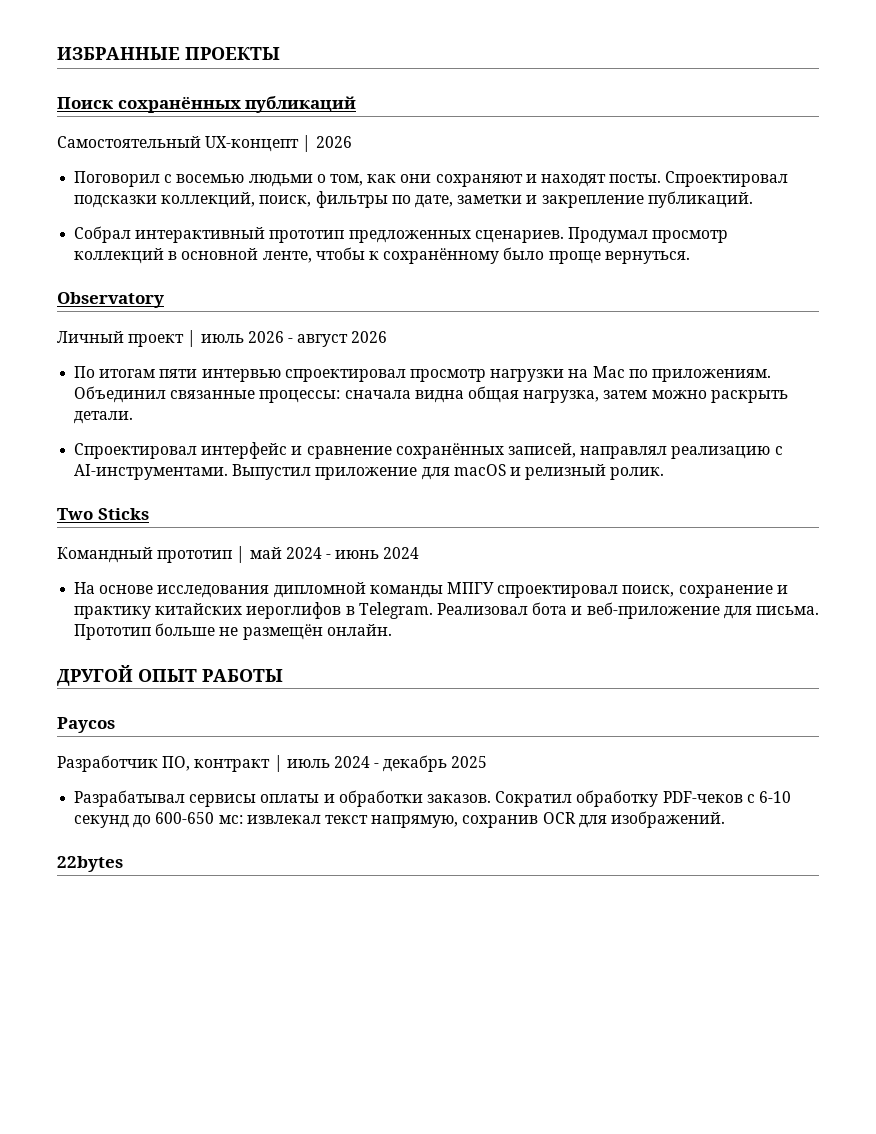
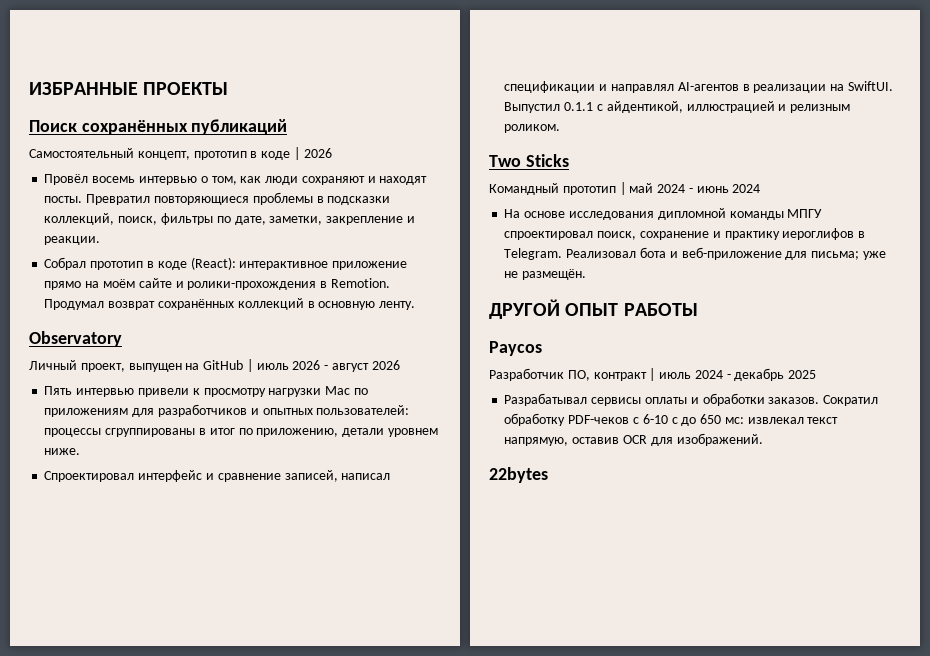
[205,135,352,152] [74,171,313,187] UX-концепт | 2026 // Поговорил с восемью людьми -> [137,147,332,160] [44,174,197,185] концепт, прототип в коде | 2026 // Провёл восемь интервью
[400,174,432,183] они -> [265,176,299,185] люди
[665,171,789,187] Спроектировал -> [86,192,324,205] Превратил повторяющиеся проблемы в
[457,191,753,208] [74,226,729,243] [74,247,690,264] [57,292,164,308] [57,331,185,347] заметки и закрепление публикаций. // Собрал интерактивный прототип предложенных сценариев. Продумал просмотр коллекций в основной ленте, чтобы к сохранённому было проще вернуться. // Observatory // Личный проект -> [269,216,415,225] [44,236,101,245] [44,257,408,270] [44,278,390,290] [44,298,416,310] [29,331,122,347] [29,360,244,372] заметки, закрепление и реакции. // Собрал прототип в коде (React): интерактивное приложение прямо на моём сайте и ролики-прохождения в Remotion. Продумал возврат сохранённых коллекций в основную ленту. // Observatory // Личный проект, выпущен на GitHub
[74,366,771,382] [74,386,788,403] [74,411,134,424] [74,442,783,459] [74,464,665,480] По итогам пяти интервью спроектировал просмотр нагрузки на Mac по приложениям. Объединил связанные процессы: сначала видна общая нагрузка, затем можно раскрыть детали. // Спроектировал интерфейс и сравнение сохранённых записей, направлял реализацию с AI-инструментами. Выпустил приложение для macOS и релизный ролик. -> [44,386,368,397] [44,404,410,417] [44,428,438,437] [44,448,81,455] [44,470,391,482] [504,81,893,93] [504,101,851,113] [504,124,561,133] Пять интервью привели к просмотру нагрузки Mac по приложениям для разработчиков и опытных пользователей: процессы сгруппированы в итог по приложению, детали уровнем ниже. // Спроектировал интерфейс и сравнение записей, написал спецификации и направлял AI-агентов в реализации на SwiftUI. Выпустил 0.1.1 с айдентикой, иллюстрацией и релизным роликом.
[155,603,243,615] китайских -> (780, 235) none
[755,606,819,615] [74,623,392,640] письма. Прототип больше не размещён онлайн. -> [811,251,886,260] [504,269,587,280] письма; уже не размещён.
[74,812,215,828] секунд до 600-650 -> [671,414,722,426] с до 650
[462,815,539,828] сохранив -> [572,437,620,444] оставив

